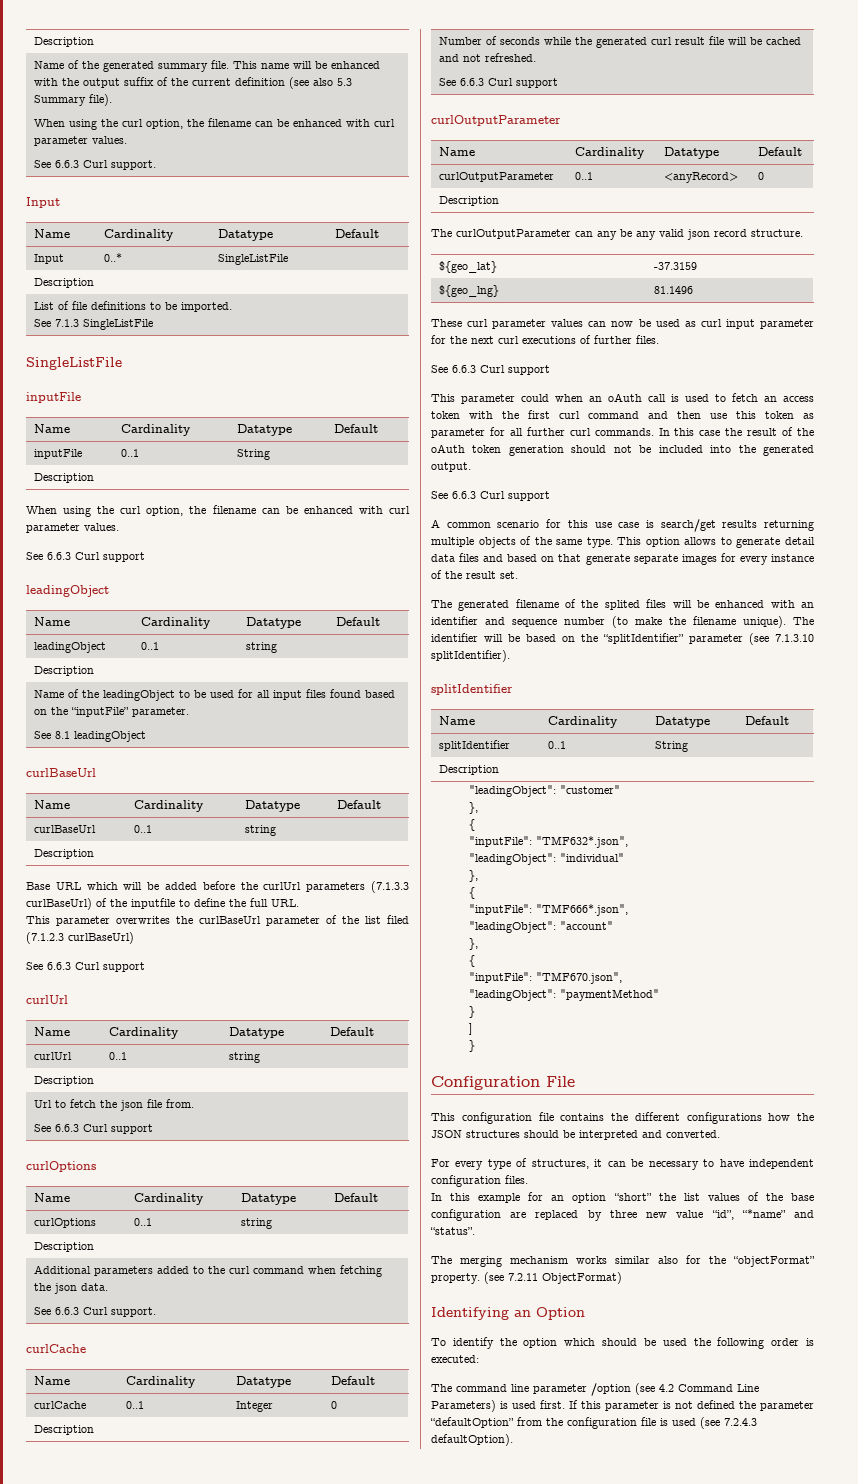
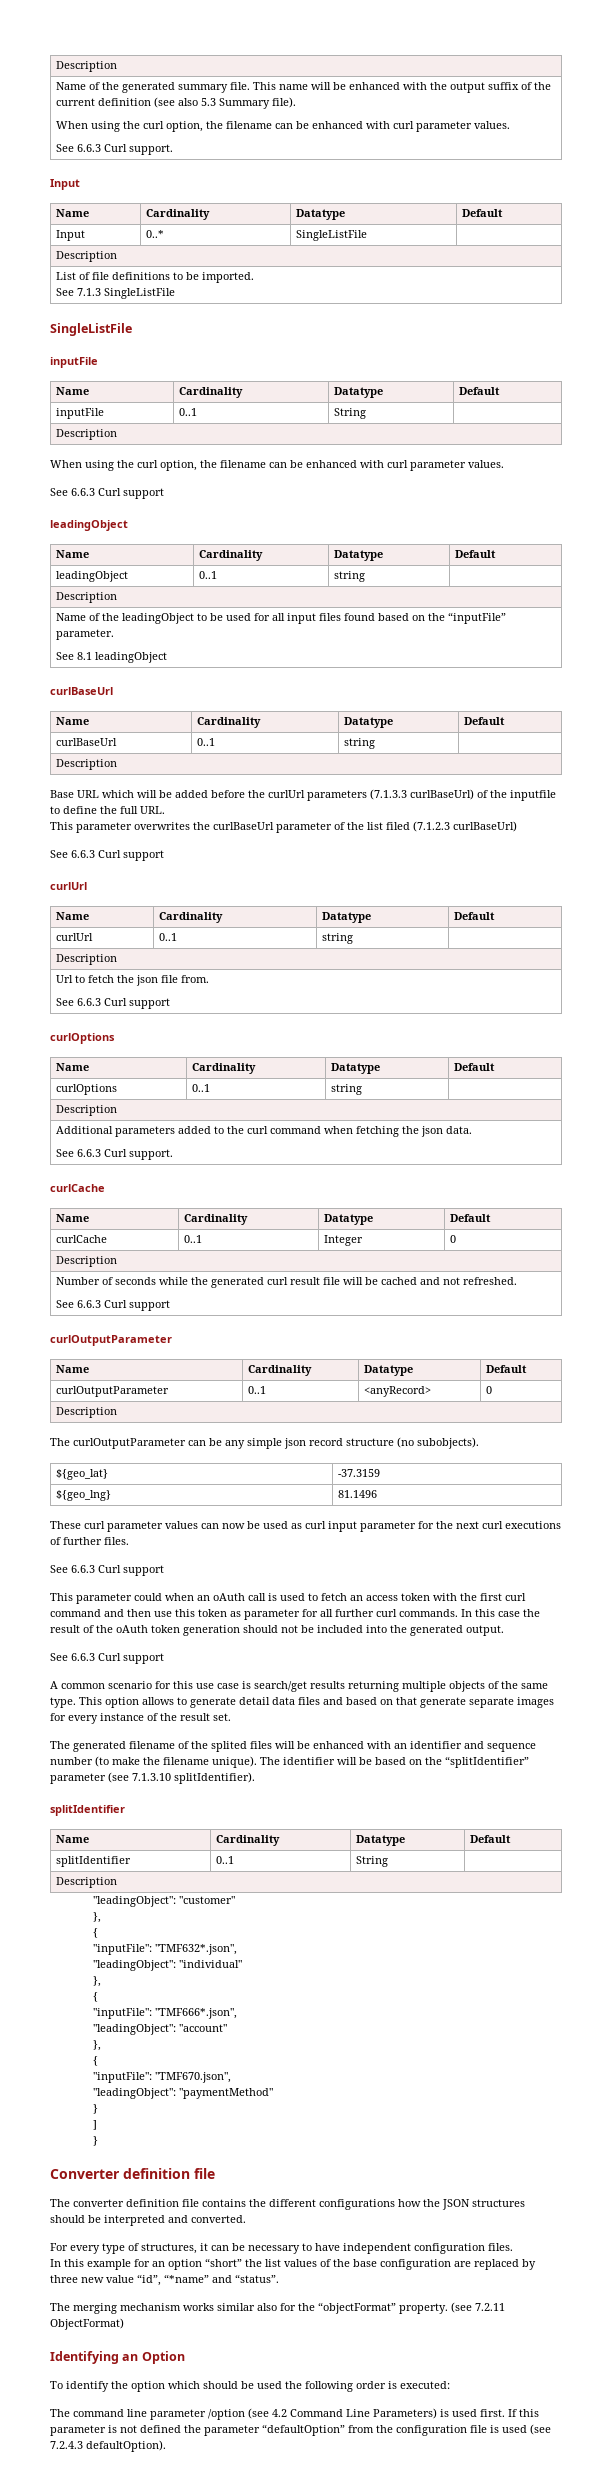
[597,231,617,240] any -> (206, 1443) none
[659,229,684,237] valid -> [247,1438,282,1449] simple
[751,229,803,237] structure. -> [346,1437,479,1449] structure (no subobjects).
[431,1076,575,1090] [431,1112,532,1124] Configuration File // This configuration -> [50,2168,215,2179] [50,2199,179,2207] Converter definition file // The converter definition

